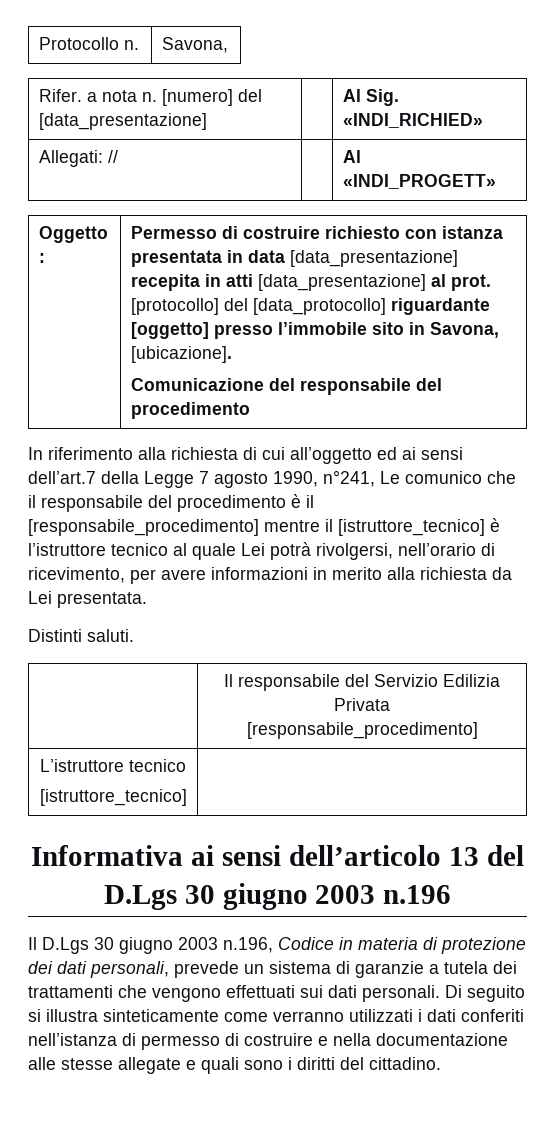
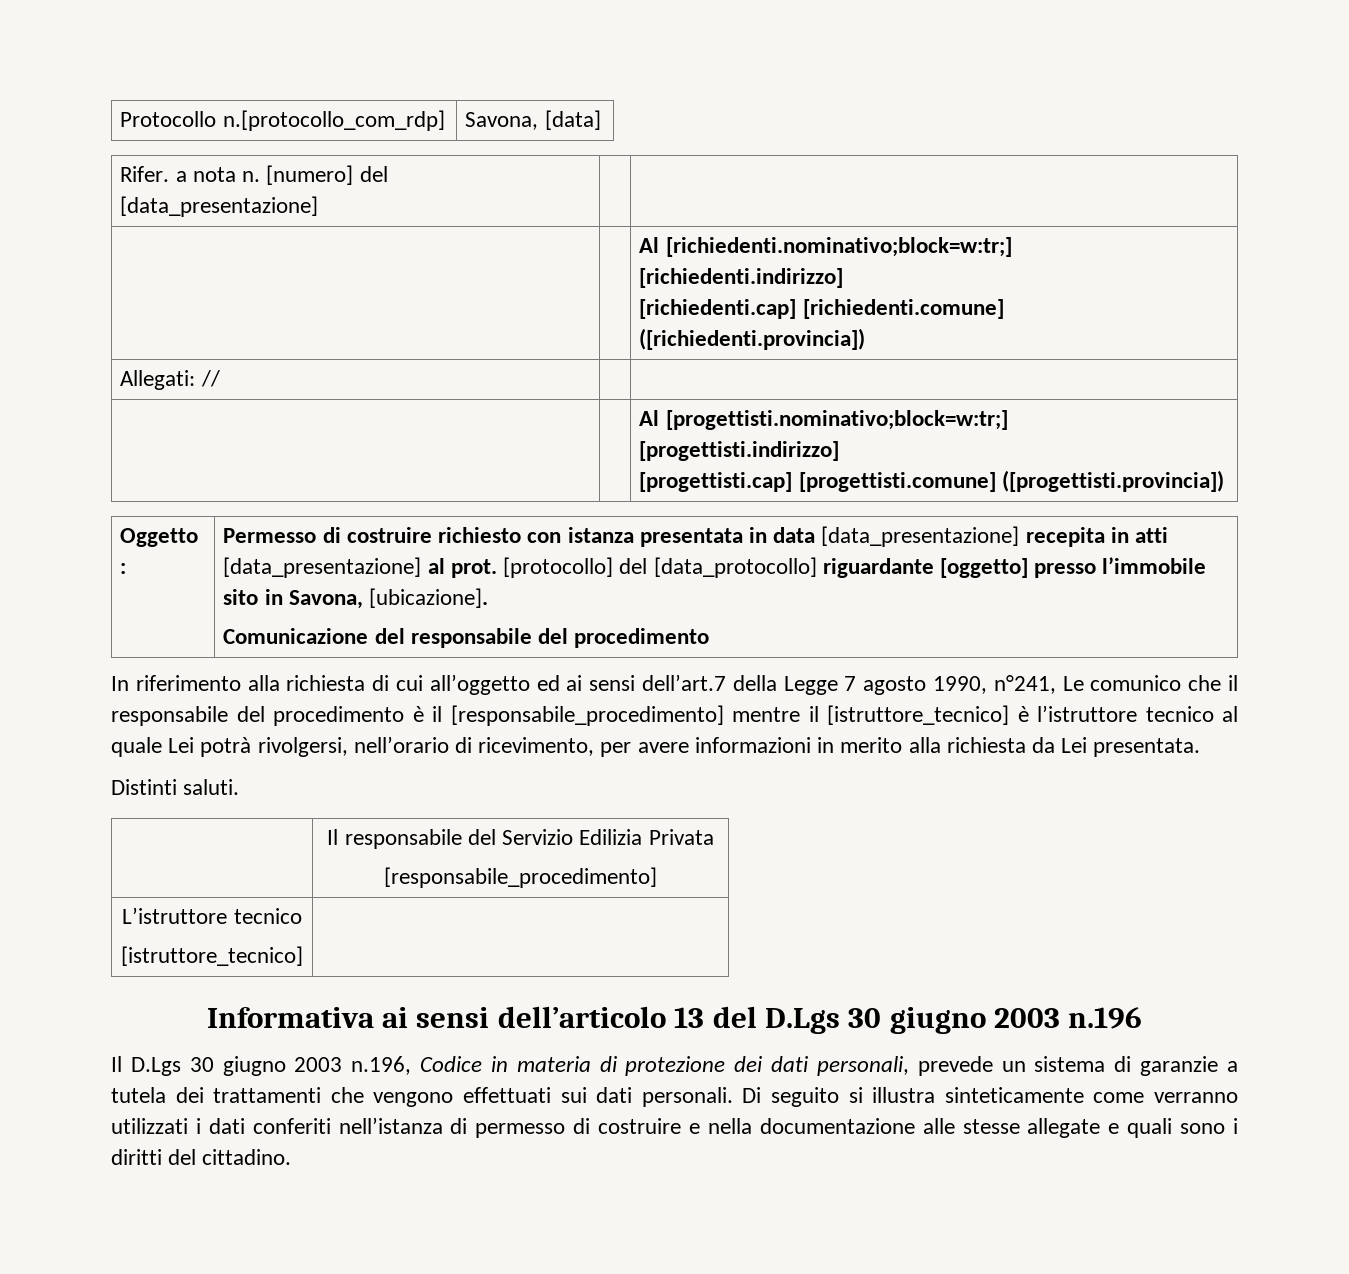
[123,40,139,50] [161,37,228,53] n. | Savona, -> [222,110,445,131] [465,110,601,130] n.[protocollo_com_rdp] | Savona, [data]
[342,89,399,106] [342,113,483,128] [38,150,118,167] [342,150,361,163] [342,174,496,189] Al Sig. «INDI_RICHIED» // Allegati: // | | Al «INDI_PROGETT» -> [639,237,1012,257] [639,268,844,288] [639,299,1004,319] [639,328,866,350] [120,370,220,390] [639,410,1008,430] [639,441,840,461] [639,470,1224,492] // | | Al [richiedenti.nominativo;block=w:tr;] // [richiedenti.indirizzo] // [richiedenti.cap] [richiedenti.comune] ([richiedenti.provincia]) // Allegati: // | | // | | Al [progettisti.nominativo;block=w:tr;] // [progettisti.indirizzo] // [progettisti.cap] [progettisti.comune] ([progettisti.provincia])

